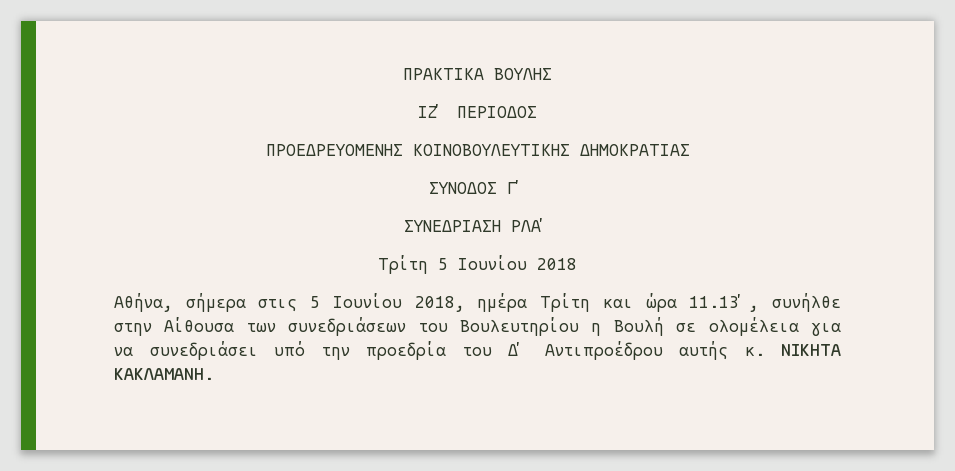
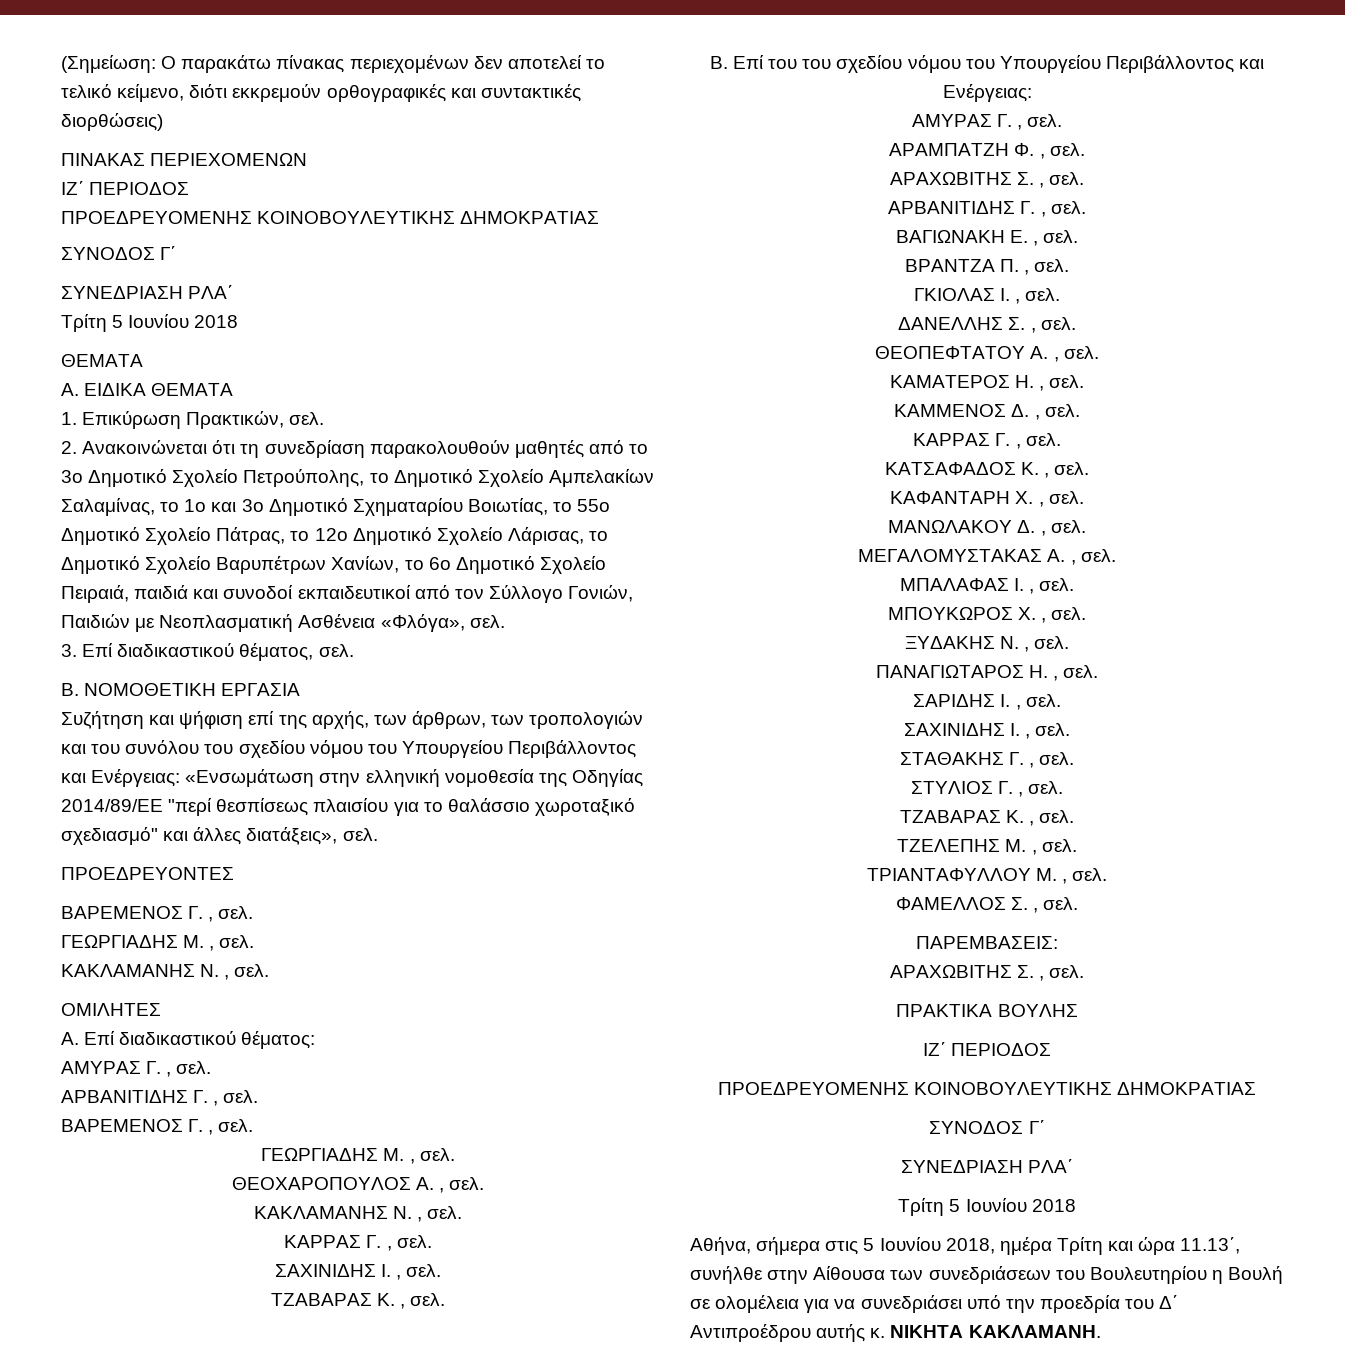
(403, 74) none -> [61,55,605,73] [61,84,581,102] [61,113,163,131] [61,153,308,166] [61,181,190,195] [61,211,600,224] [61,246,177,260] [61,285,234,299] [61,314,239,332] [61,354,143,367] [61,383,234,396] [61,411,325,429] [61,440,649,458] [61,469,654,487] [61,498,611,516] [61,527,609,545] [61,556,606,574] [61,585,634,603] [61,614,505,632] [61,643,354,661] [61,683,301,696] [61,711,644,729] [61,740,637,758] [61,769,643,787] [61,798,635,816] [61,827,378,845] [61,867,234,880] [61,906,254,922] [61,935,255,951] [61,964,270,980] [61,1003,161,1016] [61,1031,316,1049] [61,1061,212,1077] [61,1090,259,1106] [61,1119,254,1135] [261,1148,455,1164] [231,1177,485,1193] [253,1206,463,1222] [284,1235,432,1251] [274,1264,442,1280] [270,1293,446,1309] [709,55,1265,73] [942,84,1032,102] [911,114,1063,130] [889,143,1085,159] [889,172,1085,188] [888,201,1086,217] [895,230,1079,246] [904,259,1070,275] [913,288,1061,304] [898,317,1076,333] [875,346,1099,362] [889,375,1085,391] [894,404,1080,420] [913,433,1061,449] [884,462,1090,478] [890,491,1084,507] [888,520,1086,536] [858,549,1116,565] [899,578,1075,594] [887,607,1087,623] [904,636,1070,652] [875,665,1099,681] [913,694,1061,710] [903,723,1071,739] [899,752,1075,768] [910,781,1064,797] [899,810,1075,826] [897,839,1077,855] [866,868,1108,884] [895,897,1079,913] [916,936,1058,949] [889,965,1085,981] (Σημείωση: Ο παρακάτω πίνακας περιεχομένων δεν αποτελεί το τελικό κείμενο, διότι εκκρεμούν ορθογραφικές και συντακτικές διορθώσεις) // ΠΙΝΑΚΑΣ ΠΕΡΙΕΧΟΜΕΝΩΝ // ΙΖ΄ ΠΕΡΙΟΔΟΣ // ΠΡΟΕΔΡΕΥΟΜΕΝΗΣ ΚΟΙΝΟΒΟΥΛΕΥΤΙΚΗΣ ΔΗΜΟΚΡΑΤΙΑΣ // ΣΥΝΟΔΟΣ Γ΄ // ΣΥΝΕΔΡΙΑΣΗ ΡΛΑ΄ // Τρίτη 5 Ιουνίου 2018 // ΘΕΜΑΤΑ // Α. ΕΙΔΙΚΑ ΘΕΜΑΤΑ // 1. Επικύρωση Πρακτικών, σελ. // 2. Ανακοινώνεται ότι τη συνεδρίαση παρακολουθούν μαθητές από το 3ο Δημοτικό Σχολείο Πετρούπολης, το Δημοτικό Σχολείο Αμπελακίων Σαλαμίνας, το 1ο και 3ο Δημοτικό Σχηματαρίου Βοιωτίας, το 55ο Δημοτικό Σχολείο Πάτρας, το 12ο Δημοτικό Σχολείο Λάρισας, το Δημοτικό Σχολείο Βαρυπέτρων Χανίων, το 6ο Δημοτικό Σχολείο Πειραιά, παιδιά και συνοδοί εκπαιδευτικοί από τον Σύλλογο Γονιών, Παιδιών με Νεοπλασματική Ασθένεια «Φλόγα», σελ. // 3. Επί διαδικαστικού θέματος, σελ. // Β. ΝΟΜΟΘΕΤΙΚΗ ΕΡΓΑΣΙΑ // Συζήτηση και ψήφιση επί της αρχής, των άρθρων, των τροπολογιών και του συνόλου του σχεδίου νόμου του Υπουργείου Περιβάλλοντος και Ενέργειας: «Ενσωμάτωση στην ελληνική νομοθεσία της Οδηγίας 2014/89/ΕΕ "περί θεσπίσεως πλαισίου για το θαλάσσιο χωροταξικό σχεδιασμό" και άλλες διατάξεις», σελ. // ΠΡΟΕΔΡΕΥΟΝΤΕΣ // ΒΑΡΕΜΕΝΟΣ Γ. , σελ. // ΓΕΩΡΓΙΑΔΗΣ Μ. , σελ. // ΚΑΚΛΑΜΑΝΗΣ Ν. , σελ. // ΟΜΙΛΗΤΕΣ // Α. Επί διαδικαστικού θέματος: // ΑΜΥΡΑΣ Γ. , σελ. // ΑΡΒΑΝΙΤΙΔΗΣ Γ. , σελ. // ΒΑΡΕΜΕΝΟΣ Γ. , σελ. // ΓΕΩΡΓΙΑΔΗΣ Μ. , σελ. // ΘΕΟΧΑΡΟΠΟΥΛΟΣ Α. , σελ. // ΚΑΚΛΑΜΑΝΗΣ Ν. , σελ. // ΚΑΡΡΑΣ Γ. , σελ. // ΣΑΧΙΝΙΔΗΣ Ι. , σελ. // ΤΖΑΒΑΡΑΣ Κ. , σελ. // Β. Επί του του σχεδίου νόμου του Υπουργείου Περιβάλλοντος και Ενέργειας: // ΑΜΥΡΑΣ Γ. , σελ. // ΑΡΑΜΠΑΤΖΗ Φ. , σελ. // ΑΡΑΧΩΒΙΤΗΣ Σ. , σελ. // ΑΡΒΑΝΙΤΙΔΗΣ Γ. , σελ. // ΒΑΓΙΩΝΑΚΗ Ε. , σελ. // ΒΡΑΝΤΖΑ Π. , σελ. // ΓΚΙΟΛΑΣ Ι. , σελ. // ΔΑΝΕΛΛΗΣ Σ. , σελ. // ΘΕΟΠΕΦΤΑΤΟΥ Α. , σελ. // ΚΑΜΑΤΕΡΟΣ Η. , σελ. // ΚΑΜΜΕΝΟΣ Δ. , σελ. // ΚΑΡΡΑΣ Γ. , σελ. // ΚΑΤΣΑΦΑΔΟΣ Κ. , σελ. // ΚΑΦΑΝΤΑΡΗ Χ. , σελ. // ΜΑΝΩΛΑΚΟΥ Δ. , σελ. // ΜΕΓΑΛΟΜΥΣΤΑΚΑΣ Α. , σελ. // ΜΠΑΛΑΦΑΣ Ι. , σελ. // ΜΠΟΥΚΩΡΟΣ Χ. , σελ. // ΞΥΔΑΚΗΣ Ν. , σελ. // ΠΑΝΑΓΙΩΤΑΡΟΣ Η. , σελ. // ΣΑΡΙΔΗΣ Ι. , σελ. // ΣΑΧΙΝΙΔΗΣ Ι. , σελ. // ΣΤΑΘΑΚΗΣ Γ. , σελ. // ΣΤΥΛΙΟΣ Γ. , σελ. // ΤΖΑΒΑΡΑΣ Κ. , σελ. // ΤΖΕΛΕΠΗΣ Μ. , σελ. // ΤΡΙΑΝΤΑΦΥΛΛΟΥ Μ. , σελ. // ΦΑΜΕΛΛΟΣ Σ. , σελ. // ΠΑΡΕΜΒΑΣΕΙΣ: // ΑΡΑΧΩΒΙΤΗΣ Σ. , σελ. //

